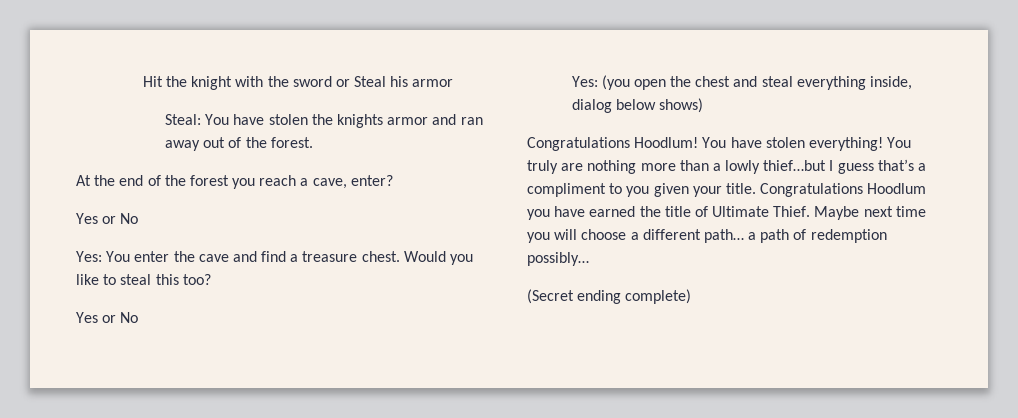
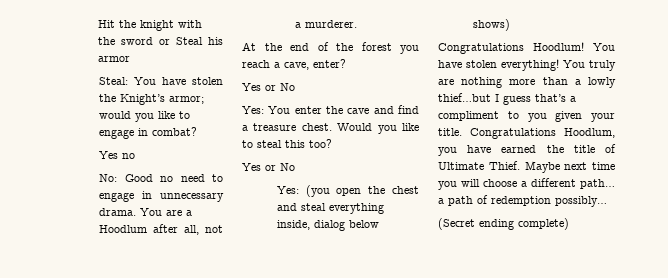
[336,114,483,128] [165,137,313,151] knights armor and ran away out of the forest. -> [120,94,205,105] [99,111,191,122] [99,127,198,139] [99,151,136,159] [99,174,223,182] [99,191,224,202] [99,208,193,216] [99,224,223,235] [295,20,358,28] Knight’s armor; would you like to engage in combat? // Yes no // No: Good no need to engage in unnecessary drama. You are a Hoodlum after all, not a murderer.
[867,183,927,194] Hoodlum -> [564,128,615,138] Hoodlum,

